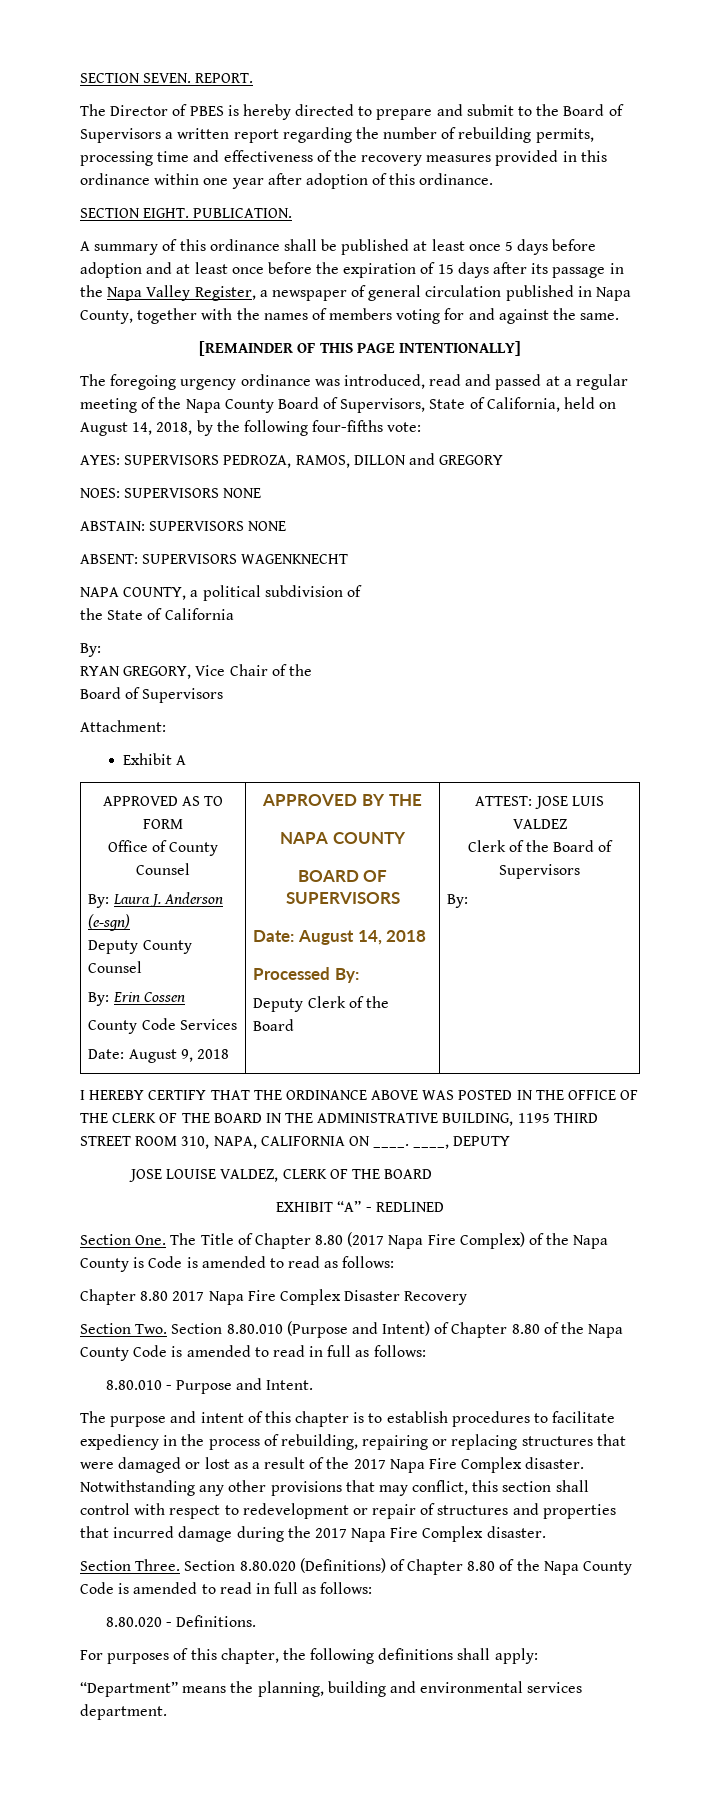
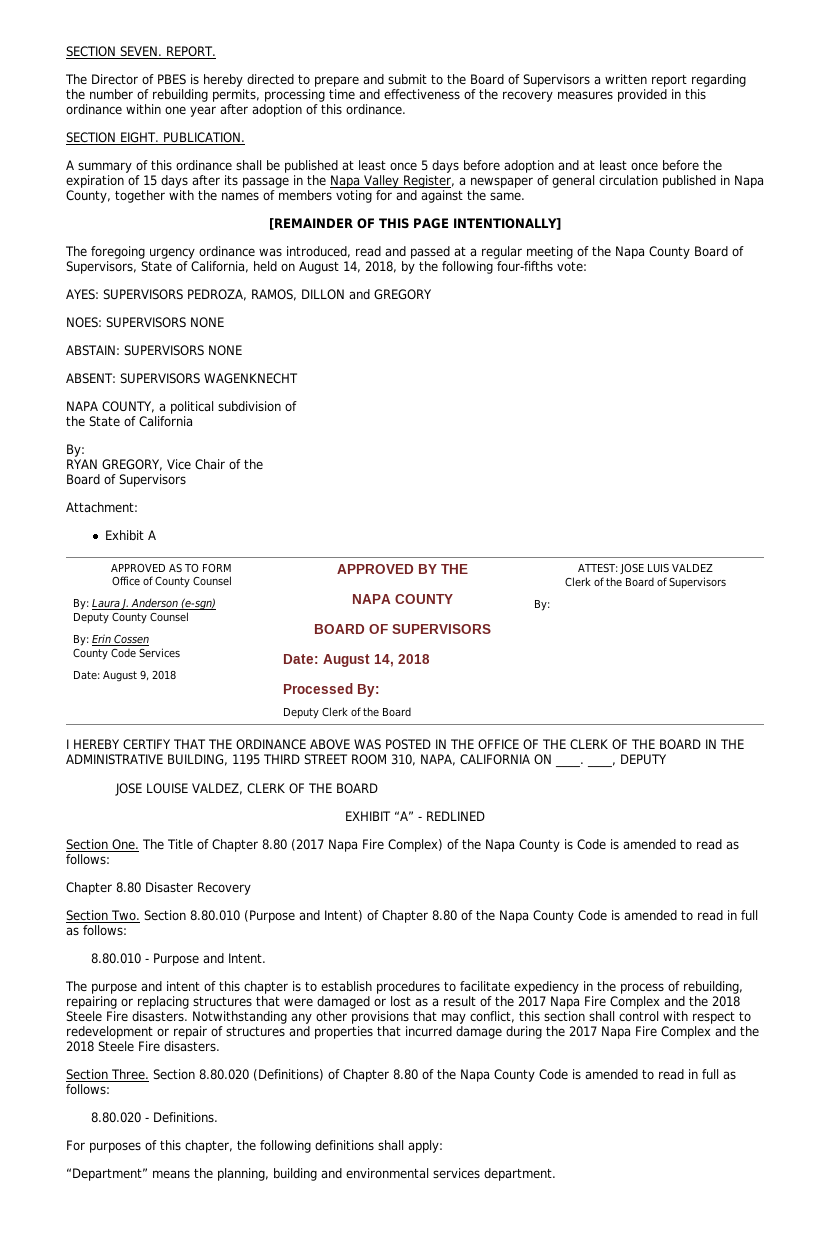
[172,1289,341,1305] 2017 Napa Fire Complex -> (141, 887) none
[525,1457,585,1469] disaster. -> [664,996,740,1007] [66,1011,188,1022] and the 2018 Steele Fire disasters.
[486,1526,546,1538] disaster. -> [715,1026,759,1037] [66,1041,220,1052] and the 2018 Steele Fire disasters.

